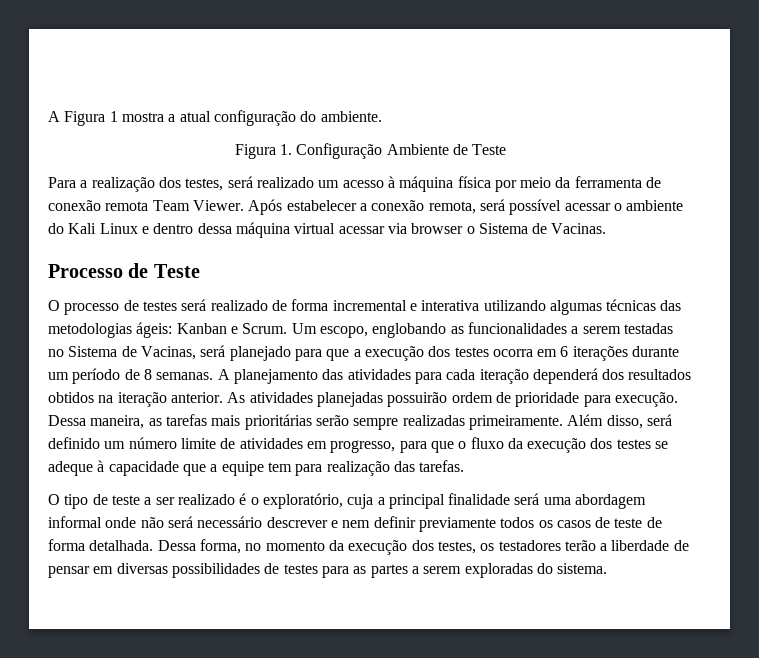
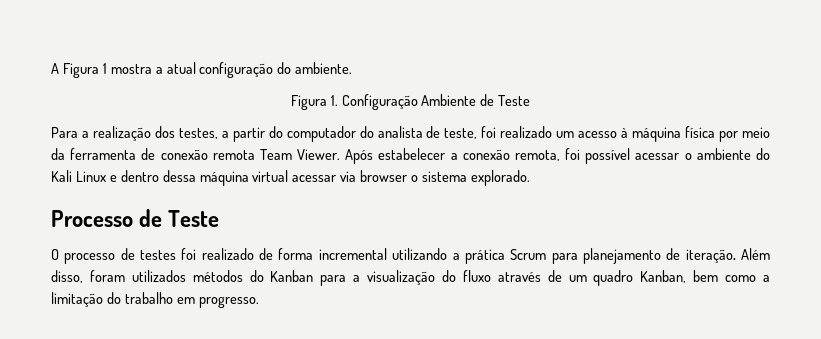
[227,176,253,188] será -> [221,126,497,142] a partir do computador do analista de teste, foi
[479,199,505,211] será -> [565,148,581,160] foi
[478,223,607,234] Sistema de Vacinas. -> [422,170,530,186] sistema explorado.
[181,299,207,311] será -> [181,248,197,260] foi
[409,299,682,315] [48,322,673,338] [48,345,680,361] [48,368,692,384] [48,392,678,407] [48,414,672,430] [48,437,669,453] [48,460,465,476] [48,493,647,509] [48,516,662,532] [48,539,689,555] [48,563,608,578] e interativa utilizando algumas técnicas das metodologias ágeis: Kanban e Scrum. Um escopo, englobando as funcionalidades a serem testadas no Sistema de Vacinas, será planejado para que a execução dos testes ocorra em 6 iterações durante um período de 8 semanas. A planejamento das atividades para cada iteração dependerá dos resultados obtidos na iteração anterior. As atividades planejadas possuirão ordem de prioridade para execução. Dessa maneira, as tarefas mais prioritárias serão sempre realizadas primeiramente. Além disso, será definido um número limite de atividades em progresso, para que o fluxo da execução dos testes se adeque à capacidade que a equipe tem para realização das tarefas. // O tipo de teste a ser realizado é o exploratório, cuja a principal finalidade será uma abordagem informal onde não será necessário descrever e nem definir previamente todos os casos de teste de forma detalhada. Dessa forma, no momento da execução dos testes, os testadores terão a liberdade de pensar em diversas possibilidades de testes para as partes a serem exploradas do sistema. -> [392,248,771,264] [51,270,771,286] [51,292,259,308] utilizando a prática Scrum para planejamento de iteração. Além disso, foram utilizados métodos do Kanban para a visualização do fluxo através de um quadro Kanban, bem como a limitação do trabalho em progresso.

